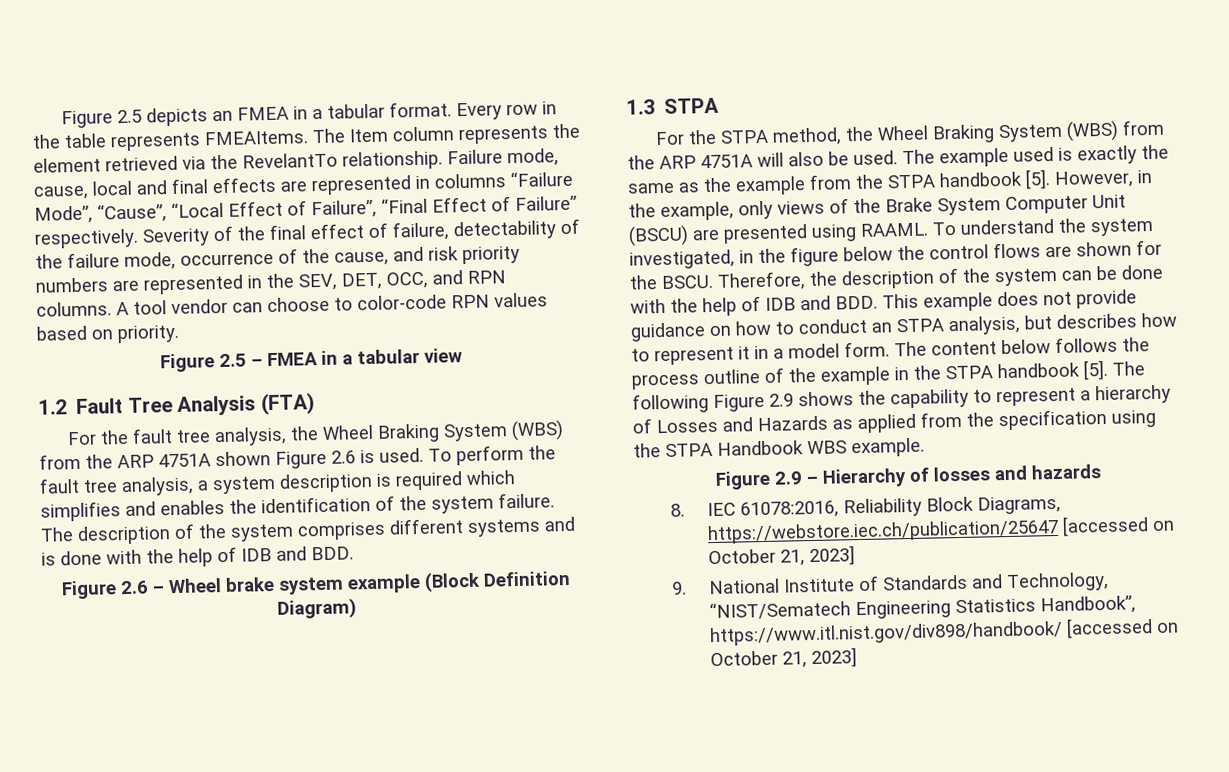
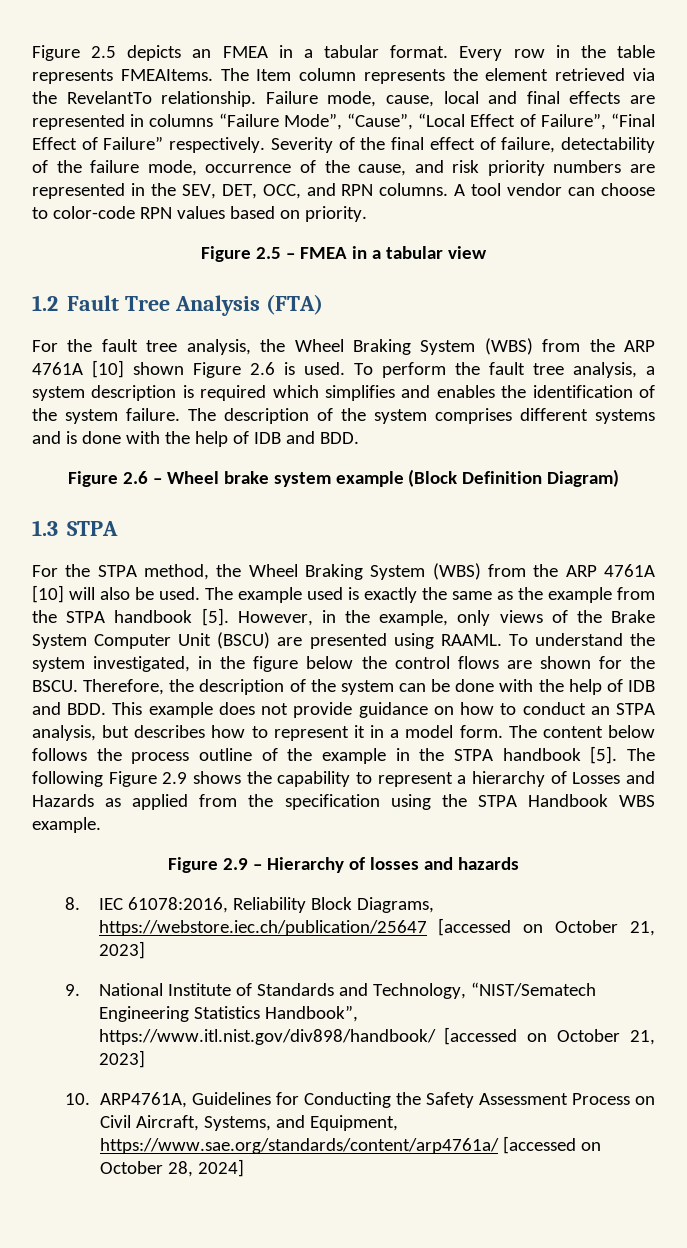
[158,453,211,468] 4751A -> [32,360,124,378] 4761A [10]
[700,154,753,169] 4751A -> [604,564,655,577] [32,585,64,603] 4761A [10]
(857, 658) none -> [65,1092,656,1108] [99,1115,398,1131] [99,1136,601,1154] [99,1159,244,1177] // 10. ARP4761A, Guidelines for Conducting the Safety Assessment Process on Civil Aircraft, Systems, and Equipment, https://www.sae.org/standards/content/arp4761a/ [accessed on October 28, 2024]

